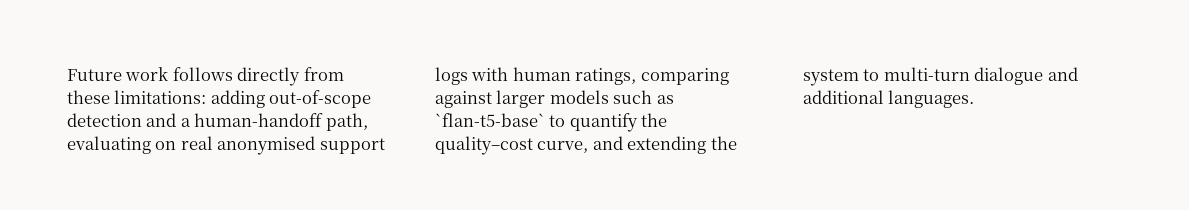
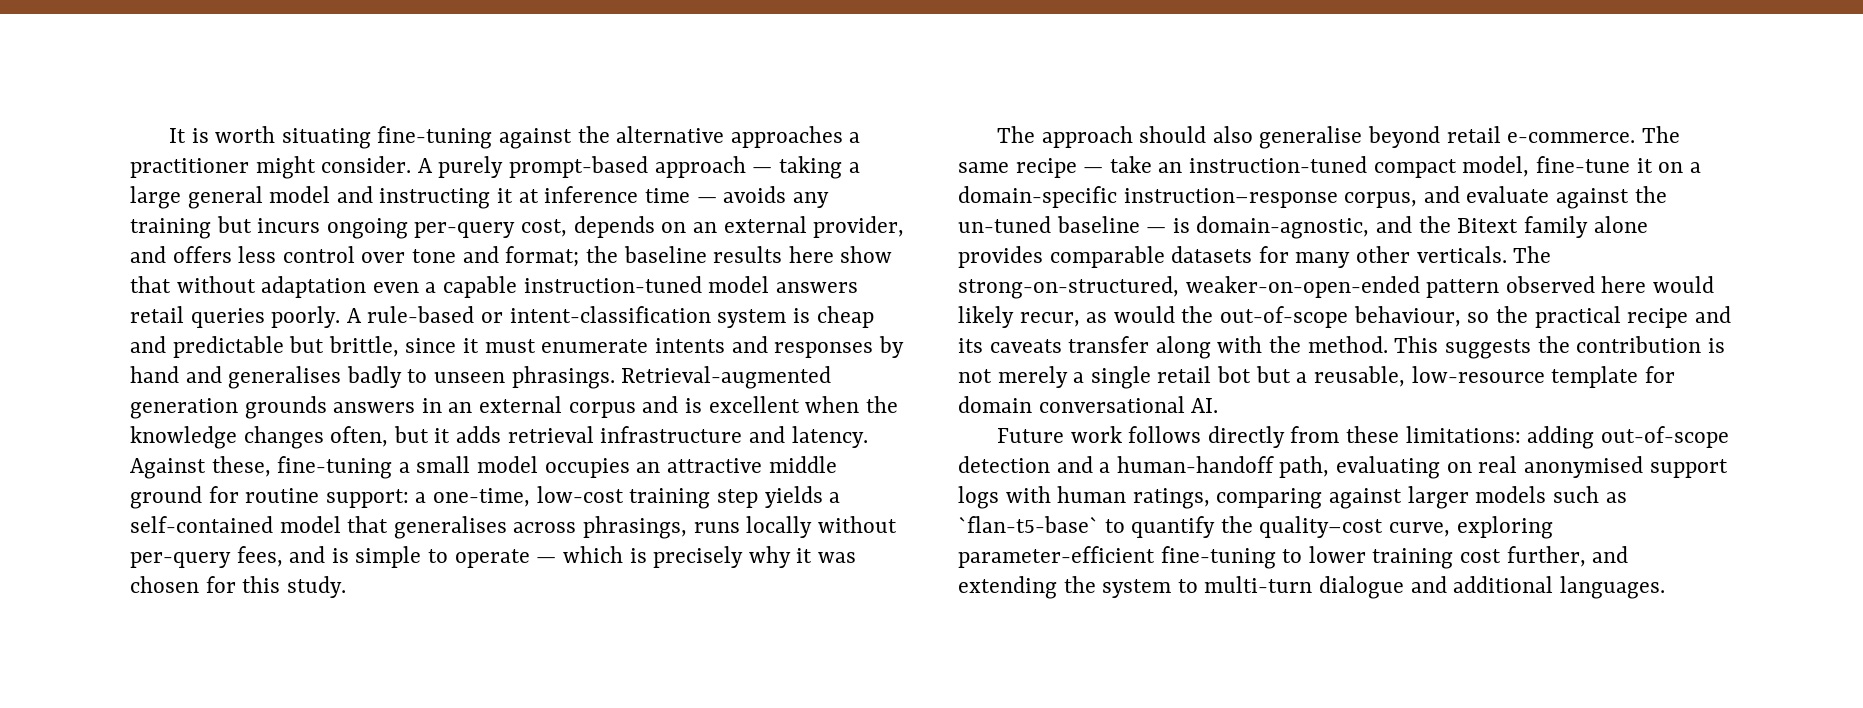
(67, 75) none -> [168,126,861,149] [130,156,860,179] [130,186,829,209] [130,216,905,239] [130,246,893,267] [130,276,858,298] [130,306,874,328] [130,336,904,358] [130,366,832,389] [130,396,898,419] [130,426,868,449] [130,456,837,479] [130,486,841,509] [130,516,897,539] [130,546,856,568] [130,576,346,598] [996,126,1680,149] [958,156,1701,178] [958,186,1667,209] [958,216,1648,239] [958,246,1552,268] [958,276,1715,299] [958,306,1731,328] [958,336,1725,359] [958,366,1675,389] [958,396,1219,413] It is worth situating fine-tuning against the alternative approaches a practitioner might consider. A purely prompt-based approach — taking a large general model and instructing it at inference time — avoids any training but incurs ongoing per-query cost, depends on an external provider, and offers less control over tone and format; the baseline results here show that without adaptation even a capable instruction-tuned model answers retail queries poorly. A rule-based or intent-classification system is cheap and predictable but brittle, since it must enumerate intents and responses by hand and generalises badly to unseen phrasings. Retrieval-augmented generation grounds answers in an external corpus and is excellent when the knowledge changes often, but it adds retrieval infrastructure and latency. Against these, fine-tuning a small model occupies an attractive middle ground for routine support: a one-time, low-cost training step yields a self-contained model that generalises across phrasings, runs locally without per-query fees, and is simple to operate — which is precisely why it was chosen for this study. // The approach should also generalise beyond retail e-commerce. The same recipe — take an instruction-tuned compact model, fine-tune it on a domain-specific instruction–response corpus, and evaluate against the un-tuned baseline — is domain-agnostic, and the Bitext family alone provides comparable datasets for many other verticals. The strong-on-structured, weaker-on-open-ended pattern observed here would likely recur, as would the out-of-scope behaviour, so the practical recipe and its caveats transfer along with the method. This suggests the contribution is not merely a single retail bot but a reusable, low-resource template for domain conversational AI. //
(589, 147) none -> [1456,516,1553,539] [958,546,1586,569] exploring parameter-efficient fine-tuning to lower training cost further,

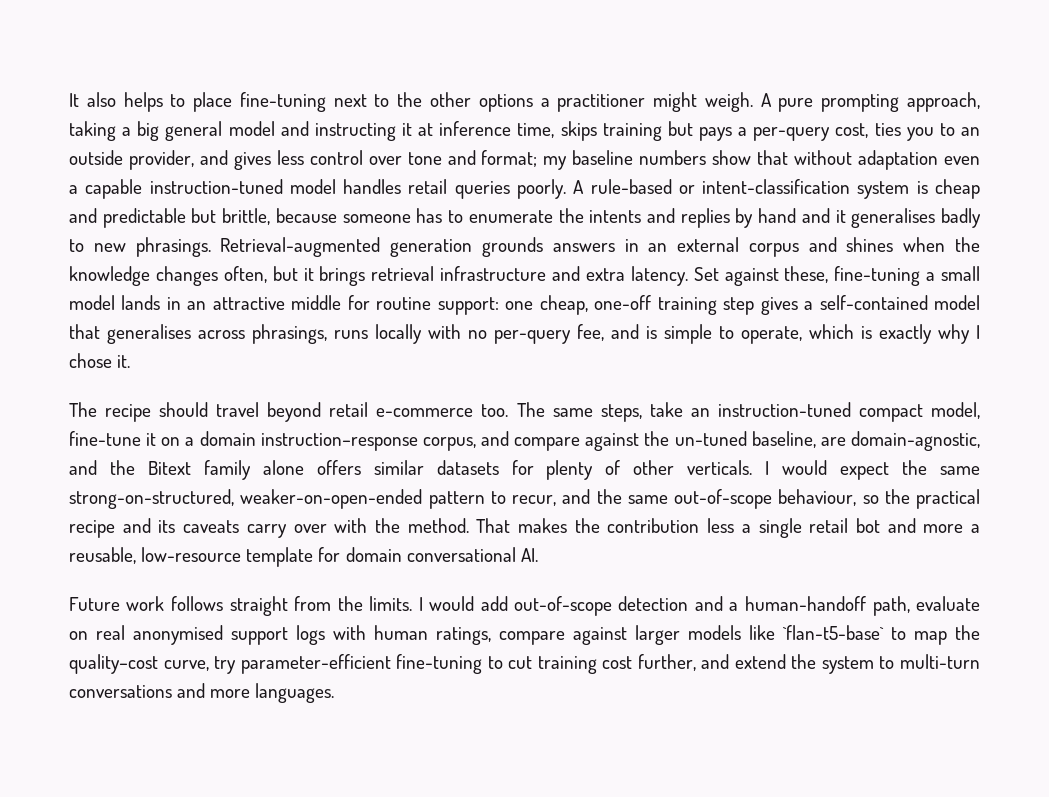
[191,126,861,149] [130,156,773,179] is worth situating fine-tuning against the alternative approaches a practitioner might consider. A purely prompt-based approach — -> [86,92,981,112] also helps to place fine-tuning next to the other options a practitioner might weigh. A pure prompting approach,
[130,186,181,209] large -> [137,121,160,141] big
[644,186,829,208] [130,216,807,239] time — avoids any training but incurs ongoing per-query cost, depends on an external -> [517,121,980,141] [69,150,123,165] time, skips training but pays a per-query cost, ties you to an outside
[172,246,232,263] offers -> [233,152,271,170] gives
[585,246,834,263] the baseline results here -> [543,150,707,170] my baseline numbers
[775,282,858,293] answers -> [343,179,402,194] handles
[405,338,649,353] since it must enumerate -> [275,208,584,223] because someone has to enumerate the
[774,342,874,358] responses -> [680,208,730,228] replies
(222, 374) none -> [835,210,846,223] it
[434,372,506,383] unseen -> [93,243,126,252] new
[684,396,800,413] is excellent -> [846,237,894,252] shines
[456,426,502,443] adds -> [319,266,366,286] brings
[791,426,868,448] [130,458,206,479] latency. Against -> [585,266,779,286] extra latency. Set against
[544,458,630,478] occupies -> [121,295,181,310] lands in
[130,486,202,509] ground -> (342, 302) none
[415,486,624,507] a one-time, low-cost -> [505,295,652,315] one cheap, one-off
[764,486,823,508] yields -> [760,297,798,315] gives
[817,516,897,533] [130,546,856,568] [130,576,346,598] [996,126,1680,149] [958,158,1104,178] without per-query fees, and is simple to operate — which is precisely why it was chosen for this study. // The approach should also generalise beyond retail e-commerce. The same recipe — -> [428,324,980,344] [69,353,131,368] [69,402,642,422] with no per-query fee, and is simple to operate, which is exactly why I chose it. // The recipe should travel beyond retail e-commerce too. The same steps,
[958,186,1117,208] domain-specific -> [199,431,256,446] domain
[1466,186,1550,203] evaluate -> [514,437,581,451] compare
[1056,216,1190,233] baseline — is -> [751,431,846,448] baseline, are
[958,246,1552,268] [958,276,1715,299] [958,306,1214,328] provides comparable datasets for many other verticals. The strong-on-structured, weaker-on-open-ended pattern observed here would likely recur, as would the -> [316,460,981,480] [69,489,668,509] offers similar datasets for plenty of other verticals. I would expect the same strong-on-structured, weaker-on-open-ended pattern to recur, and the same
[1068,336,1211,359] transfer along -> [246,524,327,538] carry over
[1394,336,1725,359] [958,366,1068,388] This suggests the contribution is not merely -> [476,518,735,533] That makes the contribution less
[1255,366,1291,383] but -> [887,518,964,533] and more
[1207,426,1595,449] directly from these limitations: adding -> [229,596,508,616] straight from the limits. I would add
[1336,456,1441,479] evaluating -> [916,596,980,611] evaluate
[1216,488,1323,509] comparing -> [499,631,565,645] compare
[1552,486,1627,503] such as -> [749,625,775,640] like
[1131,516,1216,538] quantify -> [914,631,947,645] map
[1456,516,1553,539] exploring -> [214,656,237,674] try
[1308,546,1366,563] lower -> [508,656,533,669] cut
[958,576,1057,599] extending -> [734,654,786,669] extend
[1319,576,1554,599] dialogue and additional -> [69,683,251,698] conversations and more

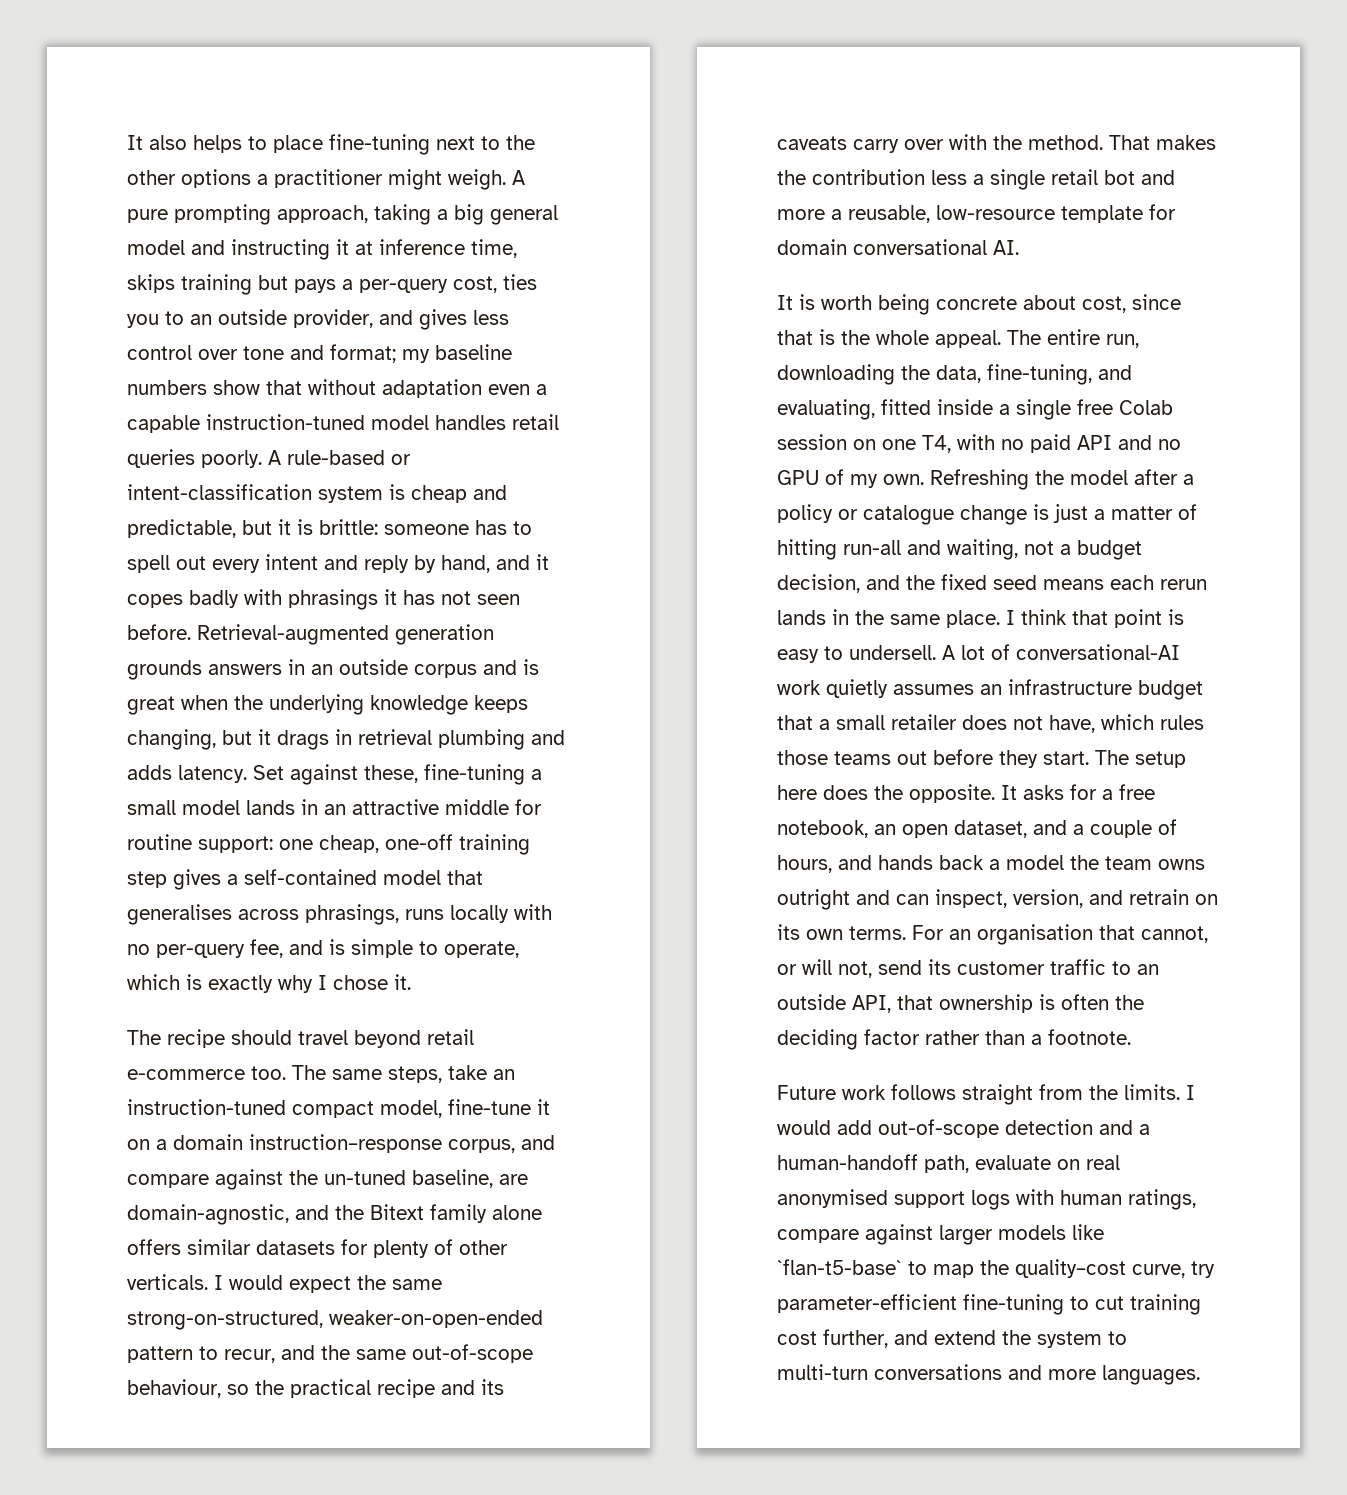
[102,208,981,228] [69,237,211,257] predictable but brittle, because someone has to enumerate the intents and replies by hand and it generalises badly to new phrasings. -> [127,519,532,538] [127,554,549,573] [127,589,520,610] [127,624,191,640] predictable, but it is brittle: someone has to spell out every intent and reply by hand, and it copes badly with phrasings it has not seen before.
[677,237,740,252] external -> [339,659,408,675] outside
[846,237,981,252] [69,266,625,286] shines when the knowledge changes often, but it brings retrieval infrastructure and extra -> [523,659,539,675] [127,694,528,715] [127,729,565,750] [127,765,172,780] is great when the underlying knowledge keeps changing, but it drags in retrieval plumbing and adds
(538, 555) none -> [777,294,1181,315] [777,329,1139,348] [777,364,1132,385] [777,399,1173,420] [777,434,1181,453] [777,469,1194,490] [777,504,1197,525] [777,539,1142,560] [777,574,1207,593] [777,609,1184,628] [777,644,1180,663] [777,679,1203,700] [777,714,1204,733] [777,749,1186,768] [777,784,1155,803] [777,819,1177,838] [777,855,1205,873] [777,889,1218,910] [777,924,1208,945] [777,959,1159,978] [777,994,1144,1013] [777,1029,1131,1050] // It is worth being concrete about cost, since that is the whole appeal. The entire run, downloading the data, fine-tuning, and evaluating, fitted inside a single free Colab session on one T4, with no paid API and no GPU of my own. Refreshing the model after a policy or catalogue change is just a matter of hitting run-all and waiting, not a budget decision, and the fixed seed means each rerun lands in the same place. I think that point is easy to undersell. A lot of conversational-AI work quietly assumes an infrastructure budget that a small retailer does not have, which rules those teams out before they start. The setup here does the opposite. It asks for a free notebook, an open dataset, and a couple of hours, and hands back a model the team owns outright and can inspect, version, and retrain on its own terms. For an organisation that cannot, or will not, send its customer traffic to an outside API, that ownership is often the deciding factor rather than a footnote.

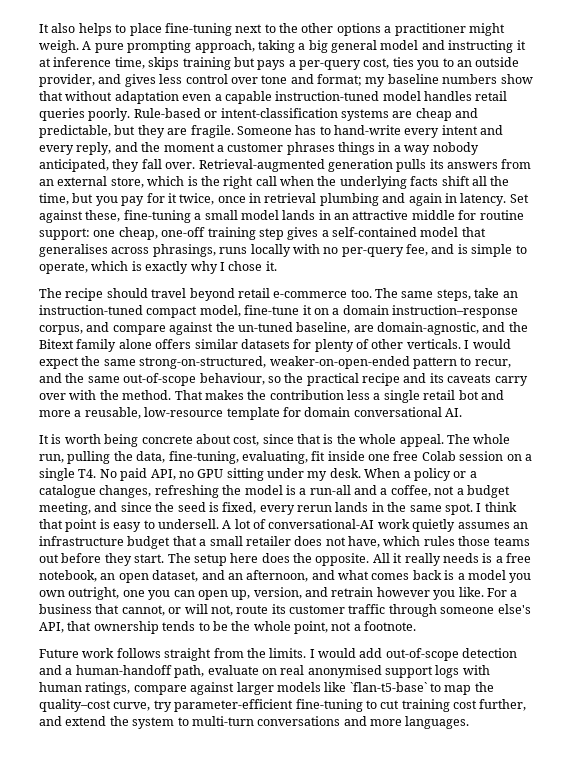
[268,450,411,465] [127,484,507,503] [127,519,532,538] [127,554,549,573] [127,589,520,610] [127,624,494,645] [127,659,539,680] [127,694,528,715] [127,729,329,750] A rule-based or intent-classification system is cheap and predictable, but it is brittle: someone has to spell out every intent and reply by hand, and it copes badly with phrasings it has not seen before. Retrieval-augmented generation grounds answers in an outside corpus and is great when the underlying knowledge keeps changing, but it drags -> [133,108,478,121] [39,125,504,138] [39,142,479,155] [39,159,532,172] [39,176,510,189] [39,193,246,206] Rule-based or intent-classification systems are cheap and predictable, but they are fragile. Someone has to hand-write every intent and every reply, and the moment a customer phrases things in a way nobody anticipated, they fall over. Retrieval-augmented generation pulls its answers from an external store, which is the right call when the underlying facts shift all the time, but you pay for it twice, once
[127,765,172,780] adds -> [408,193,457,206] again in
[1047,329,1139,348] [777,364,1132,385] [777,399,1173,420] [777,434,1181,453] [777,469,1194,490] [777,504,1197,525] [777,539,1142,560] [777,574,1154,593] entire run, downloading the data, fine-tuning, and evaluating, fitted inside a single free Colab session on one T4, with no paid API and no GPU of my own. Refreshing the model after a policy or catalogue change is just a matter of hitting run-all and waiting, not a budget decision, and the fixed seed means each -> [473,434,511,444] [39,451,532,464] [39,468,477,481] [39,485,510,498] [39,502,295,515] whole run, pulling the data, fine-tuning, evaluating, fit inside one free Colab session on a single T4. No paid API, no GPU sitting under my desk. When a policy or a catalogue changes, refreshing the model is a run-all and a coffee, not a budget meeting, and since the seed is fixed, every
[946,610,1000,628] place. -> [444,503,473,515] spot.
[1001,784,1097,800] It asks for -> [372,553,493,566] All it really needs is
[1073,819,1177,838] [777,855,1205,873] [777,889,1218,910] [777,924,1093,945] a couple of hours, and hands back a model the team owns outright and can inspect, version, and retrain on its own terms. For an organisation -> [227,570,532,583] [39,587,518,600] [39,604,92,614] an afternoon, and what comes back is a model you own outright, one you can open up, version, and retrain however you like. For a business
[878,960,922,975] send -> [236,605,269,614] route
[1112,961,1159,975] [777,994,1144,1013] [777,1029,1025,1050] to an outside API, that ownership is often the deciding factor rather than -> [388,604,531,617] [39,621,352,634] through someone else's API, that ownership tends to be the whole point, not

